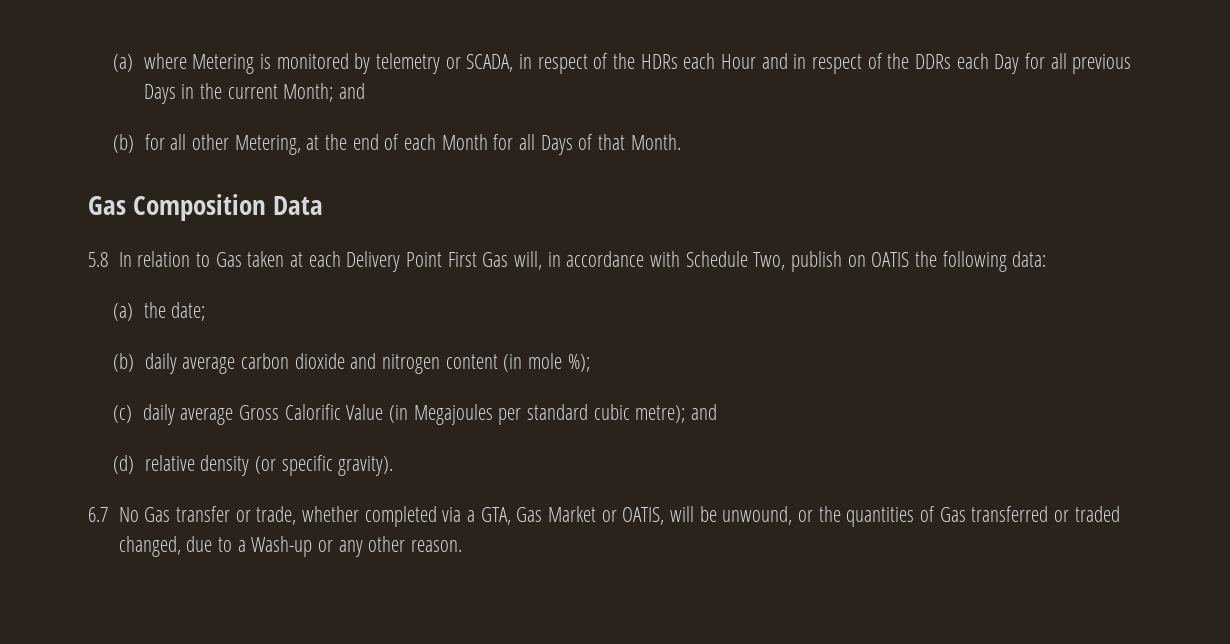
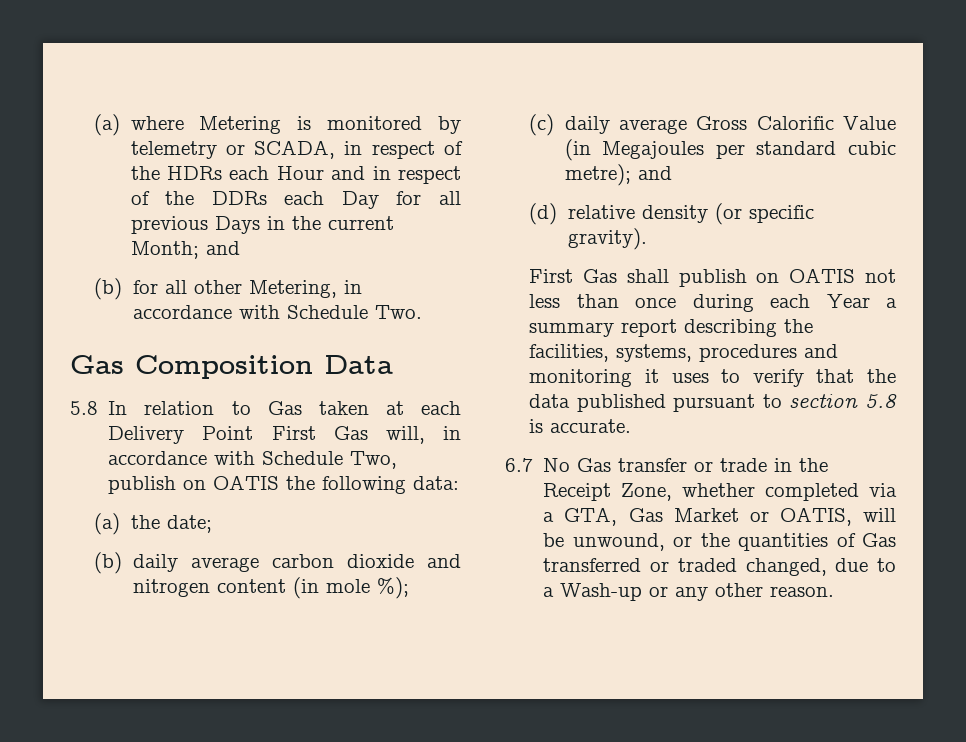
[306,134,681,155] at the end of each Month for all Days of that Month. -> [343,280,362,294] [132,305,422,319] in accordance with Schedule Two.
(394, 466) none -> [529,268,896,287] [529,294,897,312] [529,319,814,337] [529,344,839,362] [529,369,896,387] [529,394,897,412] [529,419,632,433] // First Gas shall publish on OATIS not less than once during each Year a summary report describing the facilities, systems, procedures and monitoring it uses to verify that the data published pursuant to section 5.8 is accurate.
[256,506,297,525] trade, -> [720,458,829,472] [543,483,673,501] trade in the Receipt Zone,

